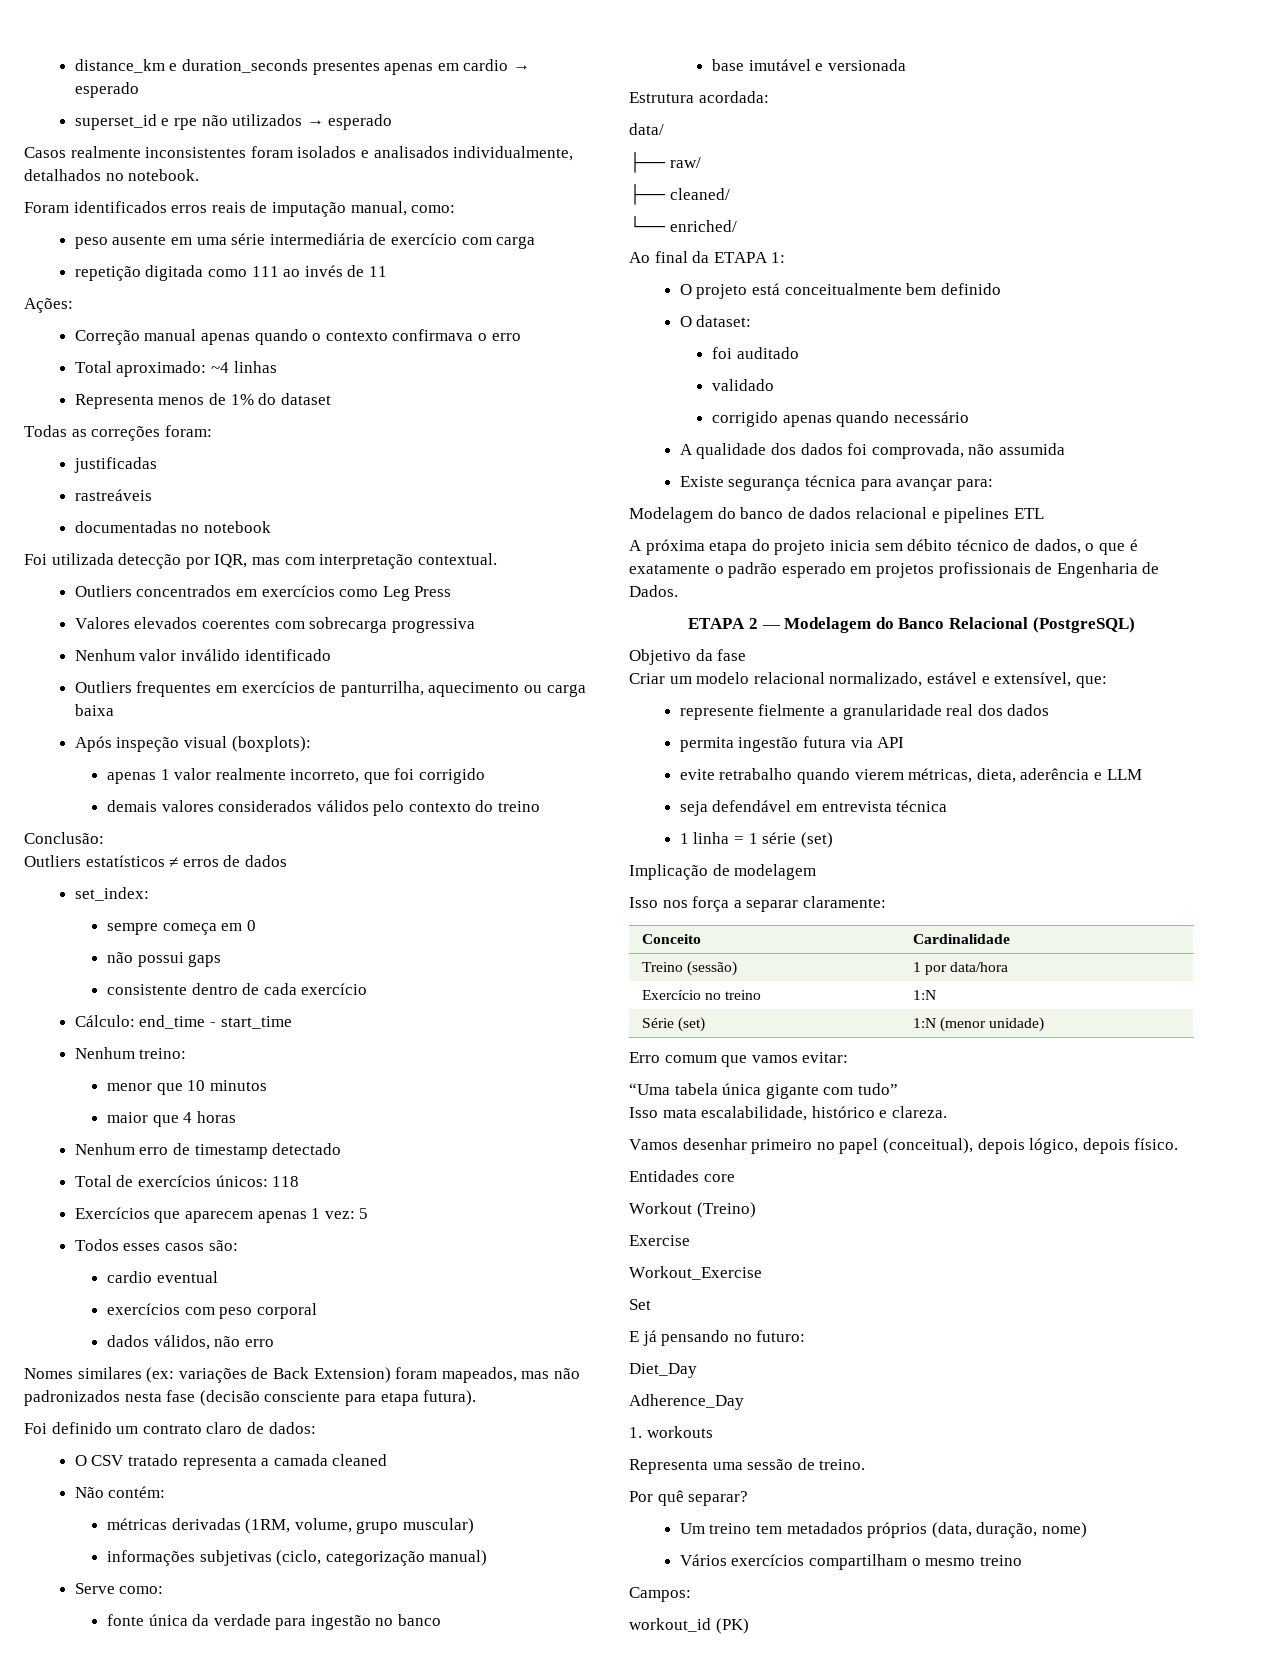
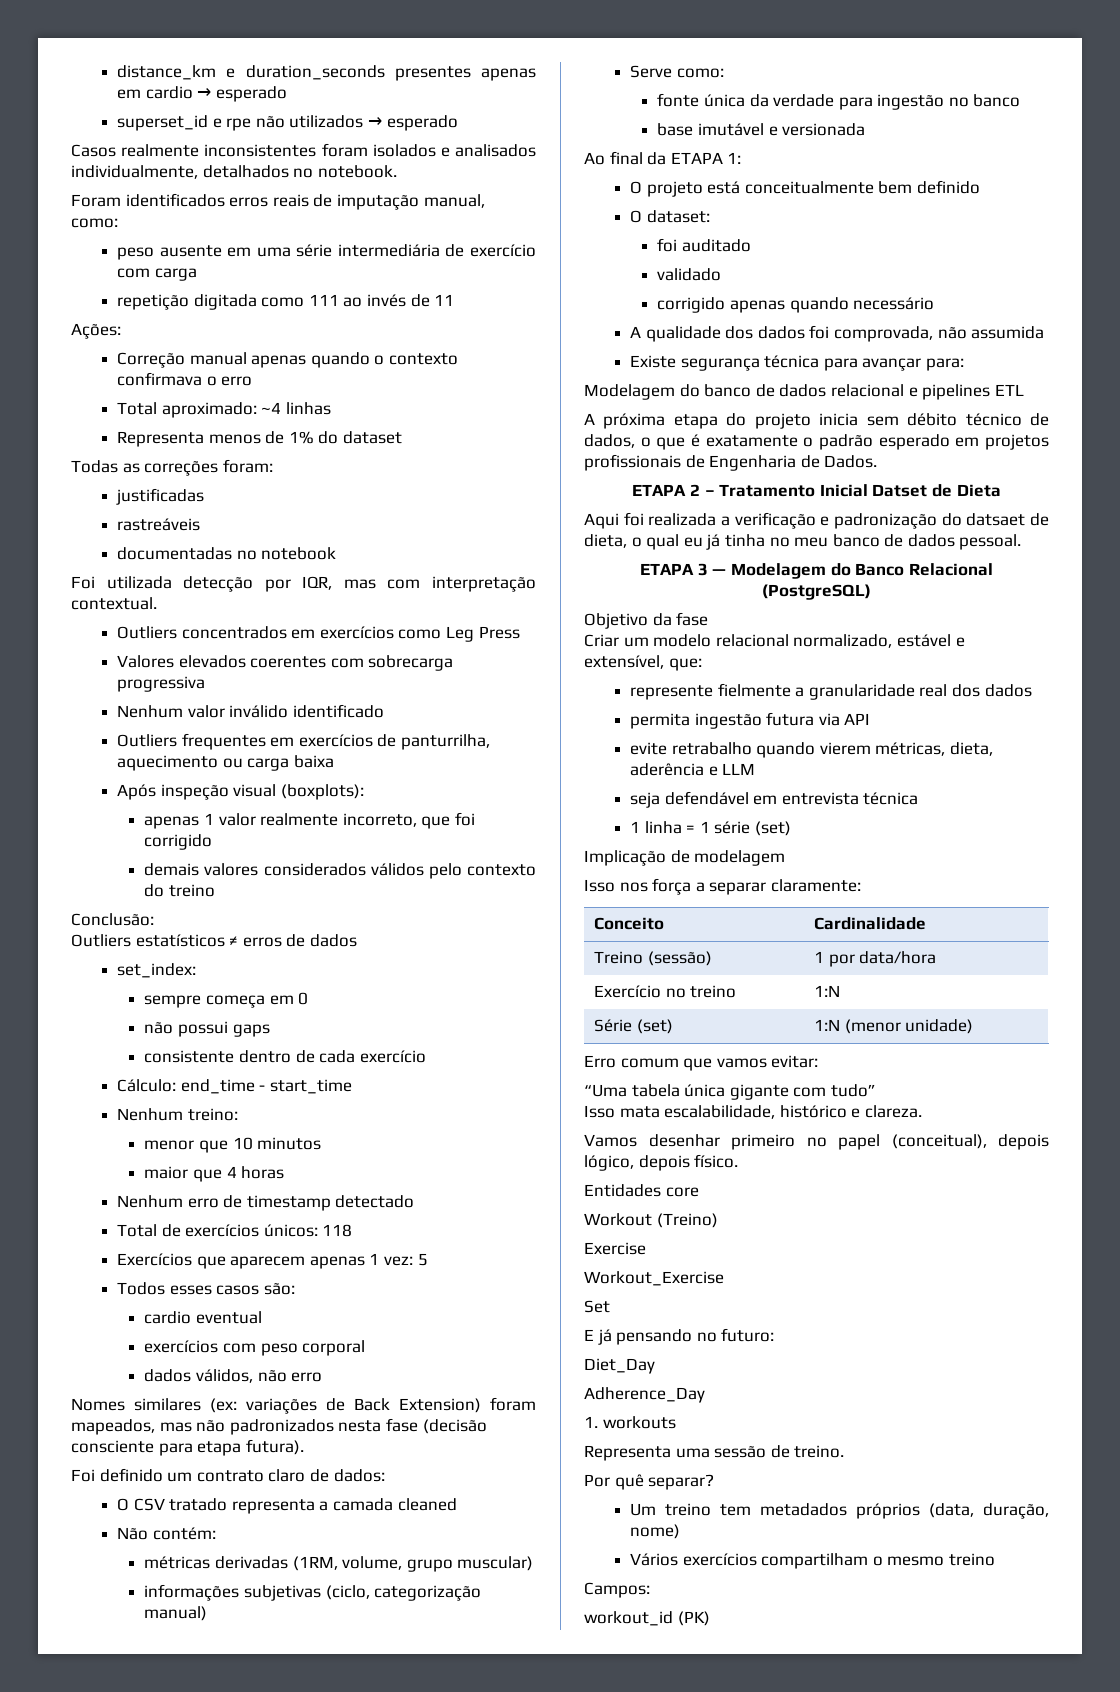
[629,91,769,103] [629,123,664,135] [629,152,701,173] [629,184,730,205] [629,216,737,232] // Estrutura acordada: // data/ // ├── raw/ // ├── cleaned/ // └── enriched/ -> (866, 129) none
(759, 623) none -> [704,484,1001,497] [584,512,1049,529] [584,534,1022,550] [640,563,708,576] – Tratamento Inicial Datset de Dieta // Aqui foi realizada a verificação e padronização do datsaet de dieta, o qual eu já tinha no meu banco de dados pessoal. // ETAPA 3

